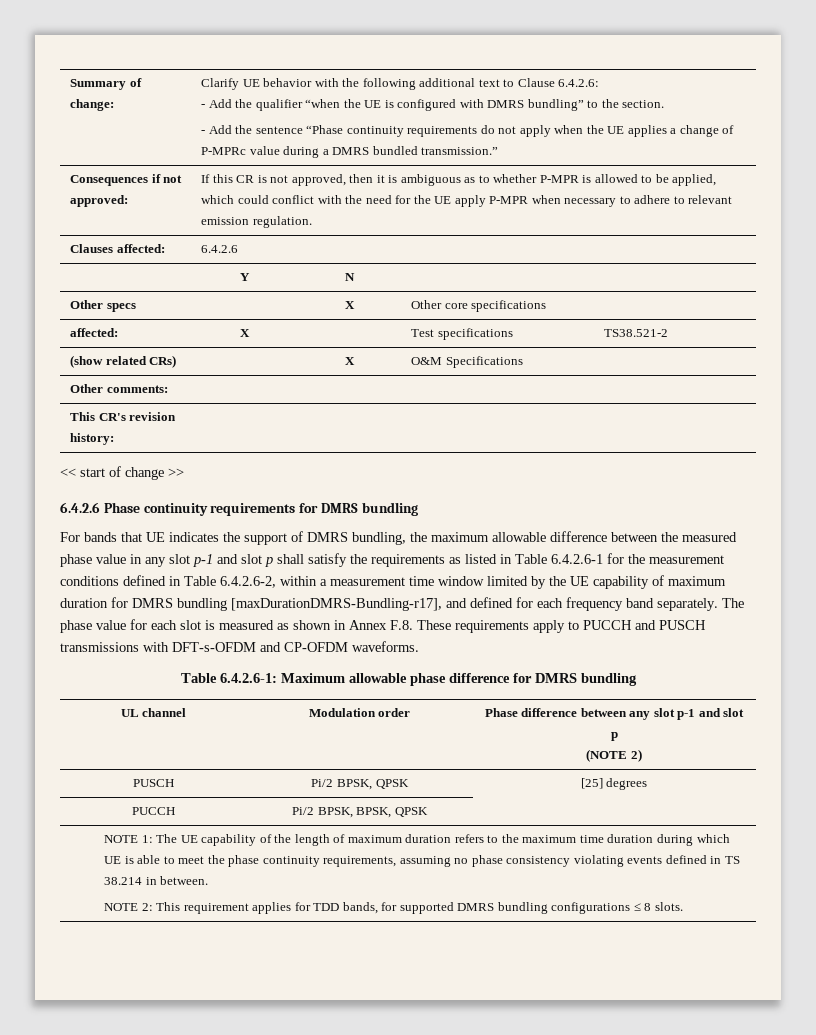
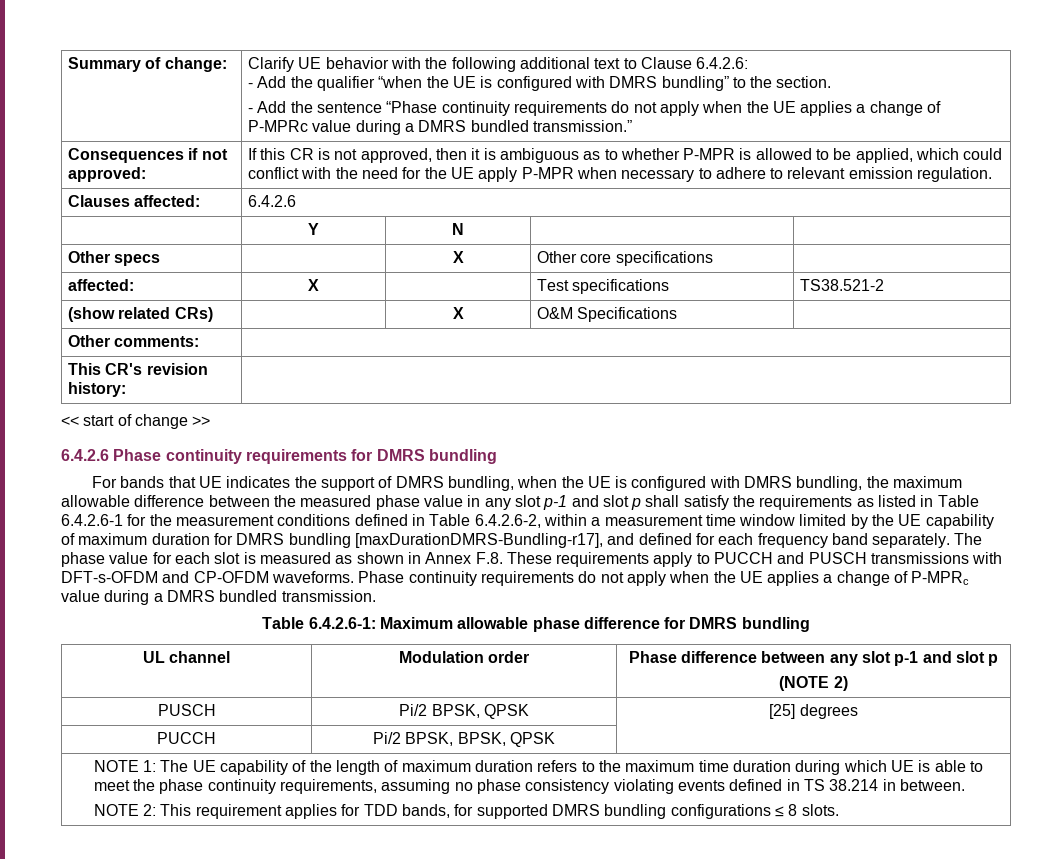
(406, 538) none -> [517,476,863,491] when the UE is configured with DMRS bundling,
(419, 646) none -> [358,571,970,586] [61,590,376,605] Phase continuity requirements do not apply when the UE applies a change of P-MPRc value during a DMRS bundled transmission.

